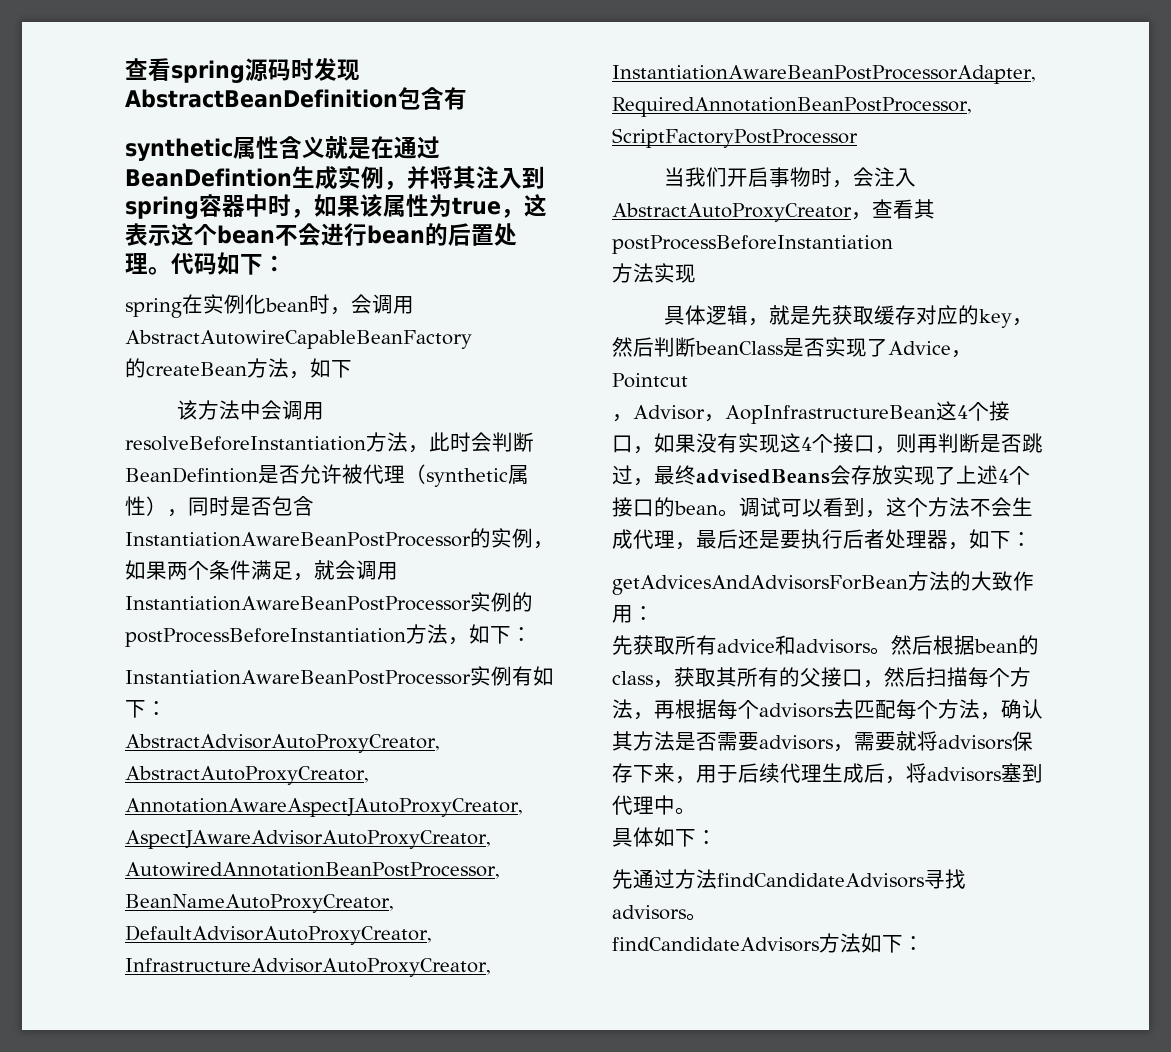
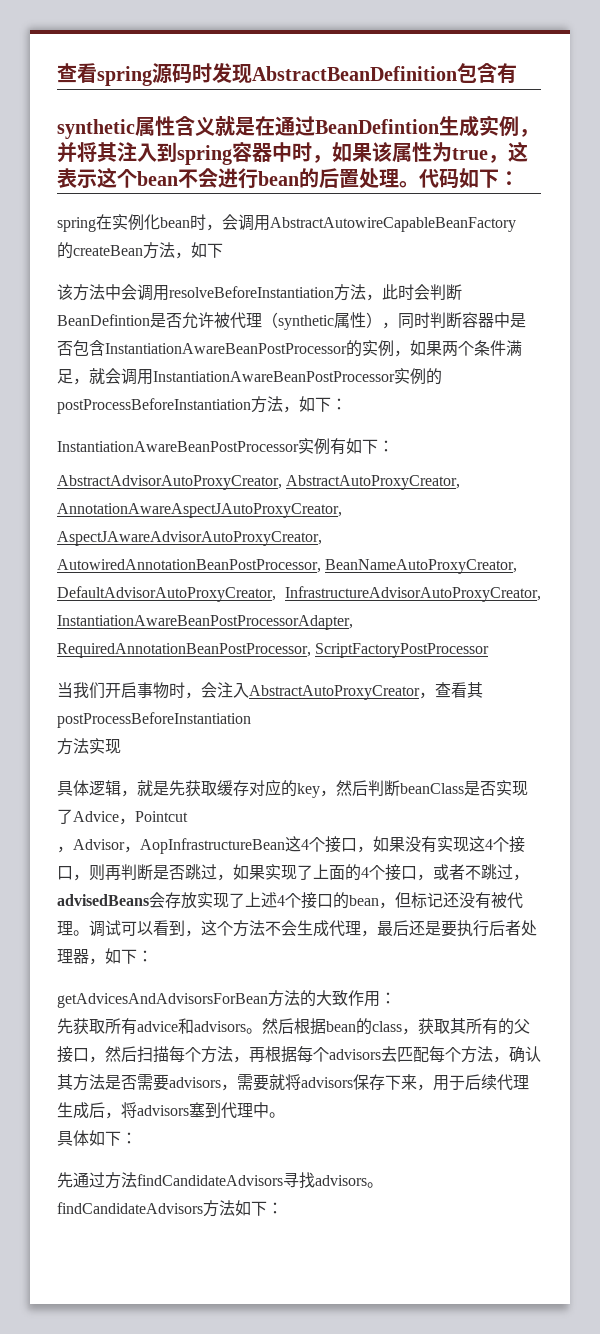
(230, 506) none -> [430,312,510,328] 判断容器中
[654,465,696,485] 最终 -> [233,864,529,881] 如果实现了上面的4个接口，或者不跳过，
(718, 508) none -> [379,892,523,909] [57,921,73,936] ，但标记还没有被代理

